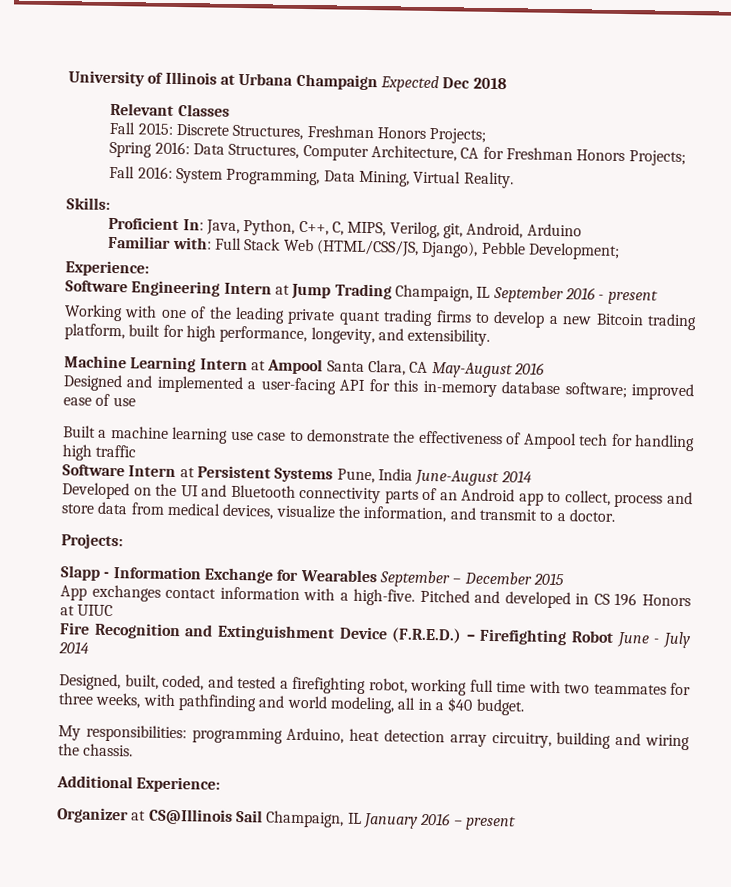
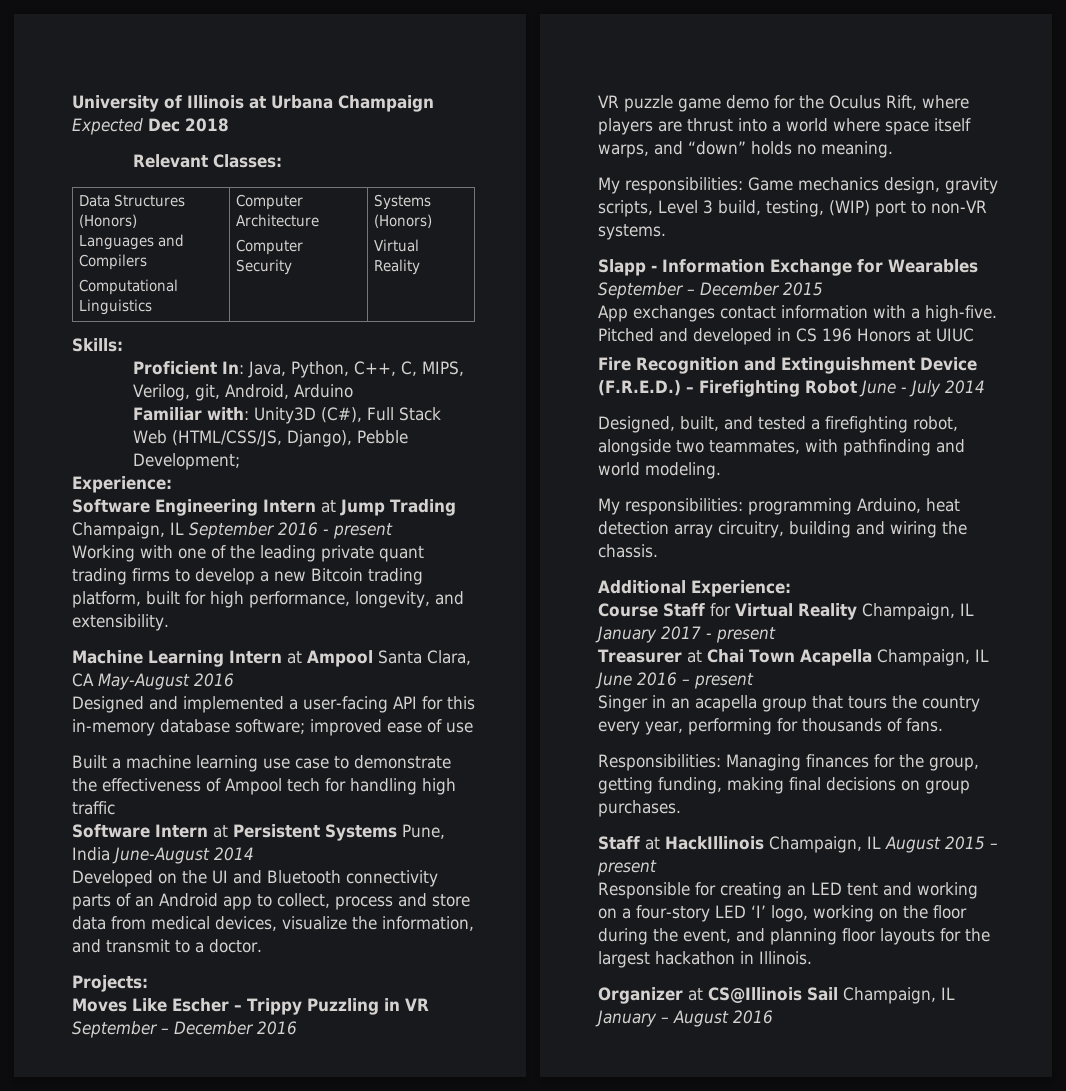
[177,104,230,117] [109,121,487,144] [109,141,686,166] [109,165,514,189] Classes // Fall 2015: Discrete Structures, Freshman Honors Projects; // Spring 2016: Data Structures, Computer Architecture, CA for Freshman Honors Projects; // Fall 2016: System Programming, Data Mining, Virtual Reality. -> [213,154,283,168] [78,194,185,207] [78,214,137,228] [78,234,184,250] [78,254,147,270] [78,279,178,295] [78,299,152,315] [235,194,303,210] [235,214,319,227] [235,239,303,255] [235,259,292,275] [373,194,431,210] [373,214,432,228] [373,239,419,252] [373,259,420,275] Classes: // Data Structures (Honors) // Languages and Compilers // Computational Linguistics | Computer Architecture // Computer Security | Systems (Honors) // Virtual Reality
(212, 243) none -> [254,407,363,424] Unity3D (C#),
(123, 541) none -> [72,998,429,1015] [72,1021,297,1038] [598,95,969,112] [598,118,971,135] [598,141,893,158] [598,177,998,194] [598,200,987,217] [598,224,666,240] // Moves Like Escher – Trippy Puzzling in VR September – December 2016 // VR puzzle game demo for the Oculus Rift, where players are thrust into a world where space itself warps, and “down” holds no meaning. // My responsibilities: Game mechanics design, gravity scripts, Level 3 build, testing, (WIP) port to non-VR systems.
[162,674,204,691] coded, -> (719, 423) none
[410,678,691,696] [58,692,524,716] working full time with two teammates for three weeks, with pathfinding and world modeling, all in a $40 budget. -> [598,439,965,456] [598,462,721,479] alongside two teammates, with pathfinding and world modeling.
(221, 784) none -> [598,603,974,620] [595,626,776,643] [598,649,989,666] [595,672,754,689] [598,695,980,712] [598,718,943,735] [598,754,979,771] [598,777,970,794] [598,800,681,817] [598,836,998,853] [597,860,657,876] [598,882,978,899] [598,905,967,922] [598,928,990,945] [598,951,812,968] // Course Staff for Virtual Reality Champaign, IL January 2017 - present // Treasurer at Chai Town Acapella Champaign, IL June 2016 – present // Singer in an acapella group that tours the country every year, performing for thousands of fans. // Responsibilities: Managing finances for the group, getting funding, making final decisions on group purchases. // Staff at HackIllinois Champaign, IL August 2015 – present // Responsible for creating an LED tent and working on a four-story LED ‘I’ logo, working on the floor during the event, and planning floor layouts for the largest hackathon in Illinois.
[420,812,516,831] 2016 – present -> [661,1010,773,1027] – August 2016

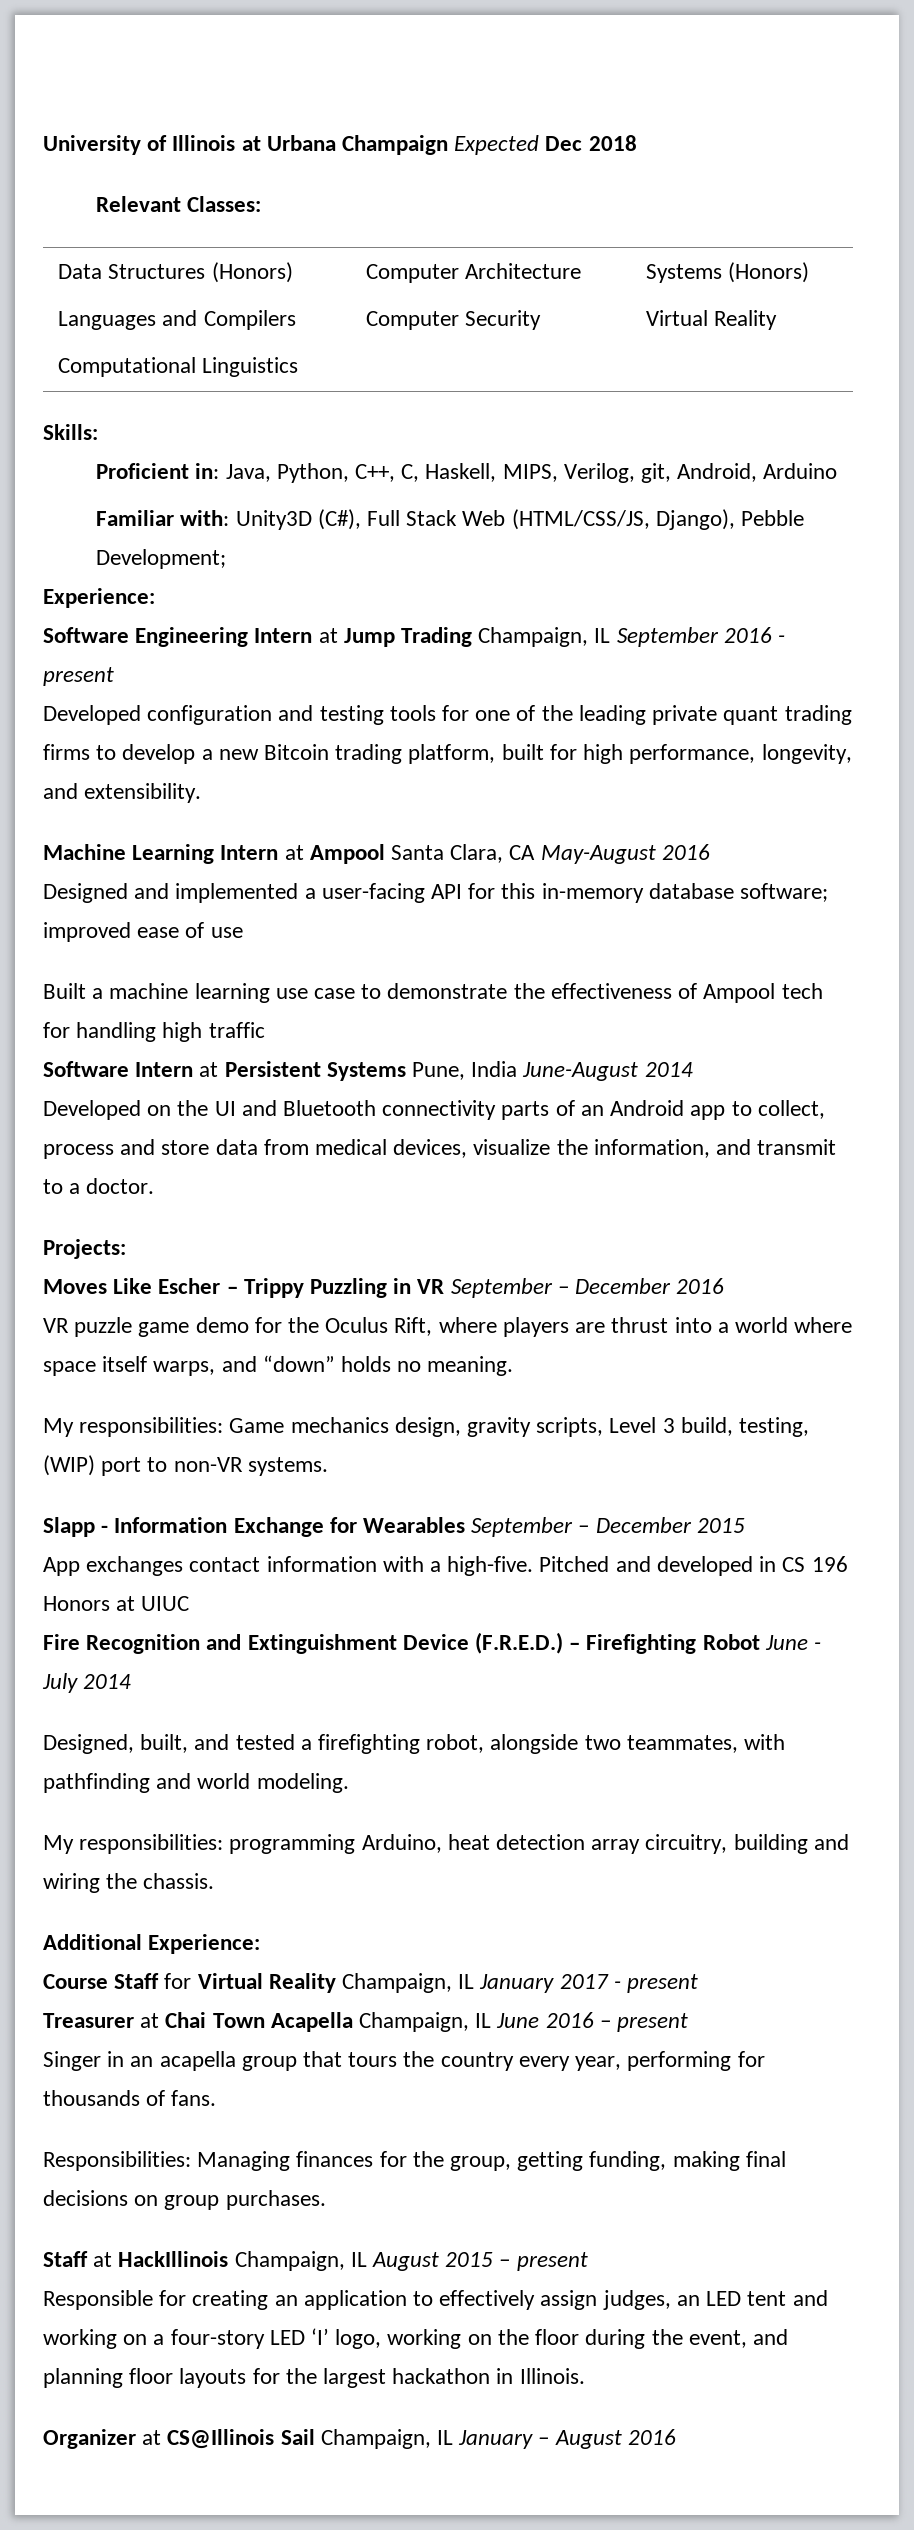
[222,361,245,374] In: -> [195,463,220,479] in:
(418, 368) none -> [425,463,497,482] Haskell,
[72,545,173,562] Working with -> [43,705,470,725] Developed configuration and testing tools for
(806, 890) none -> [303,2290,700,2310] application to effectively assign judges, an

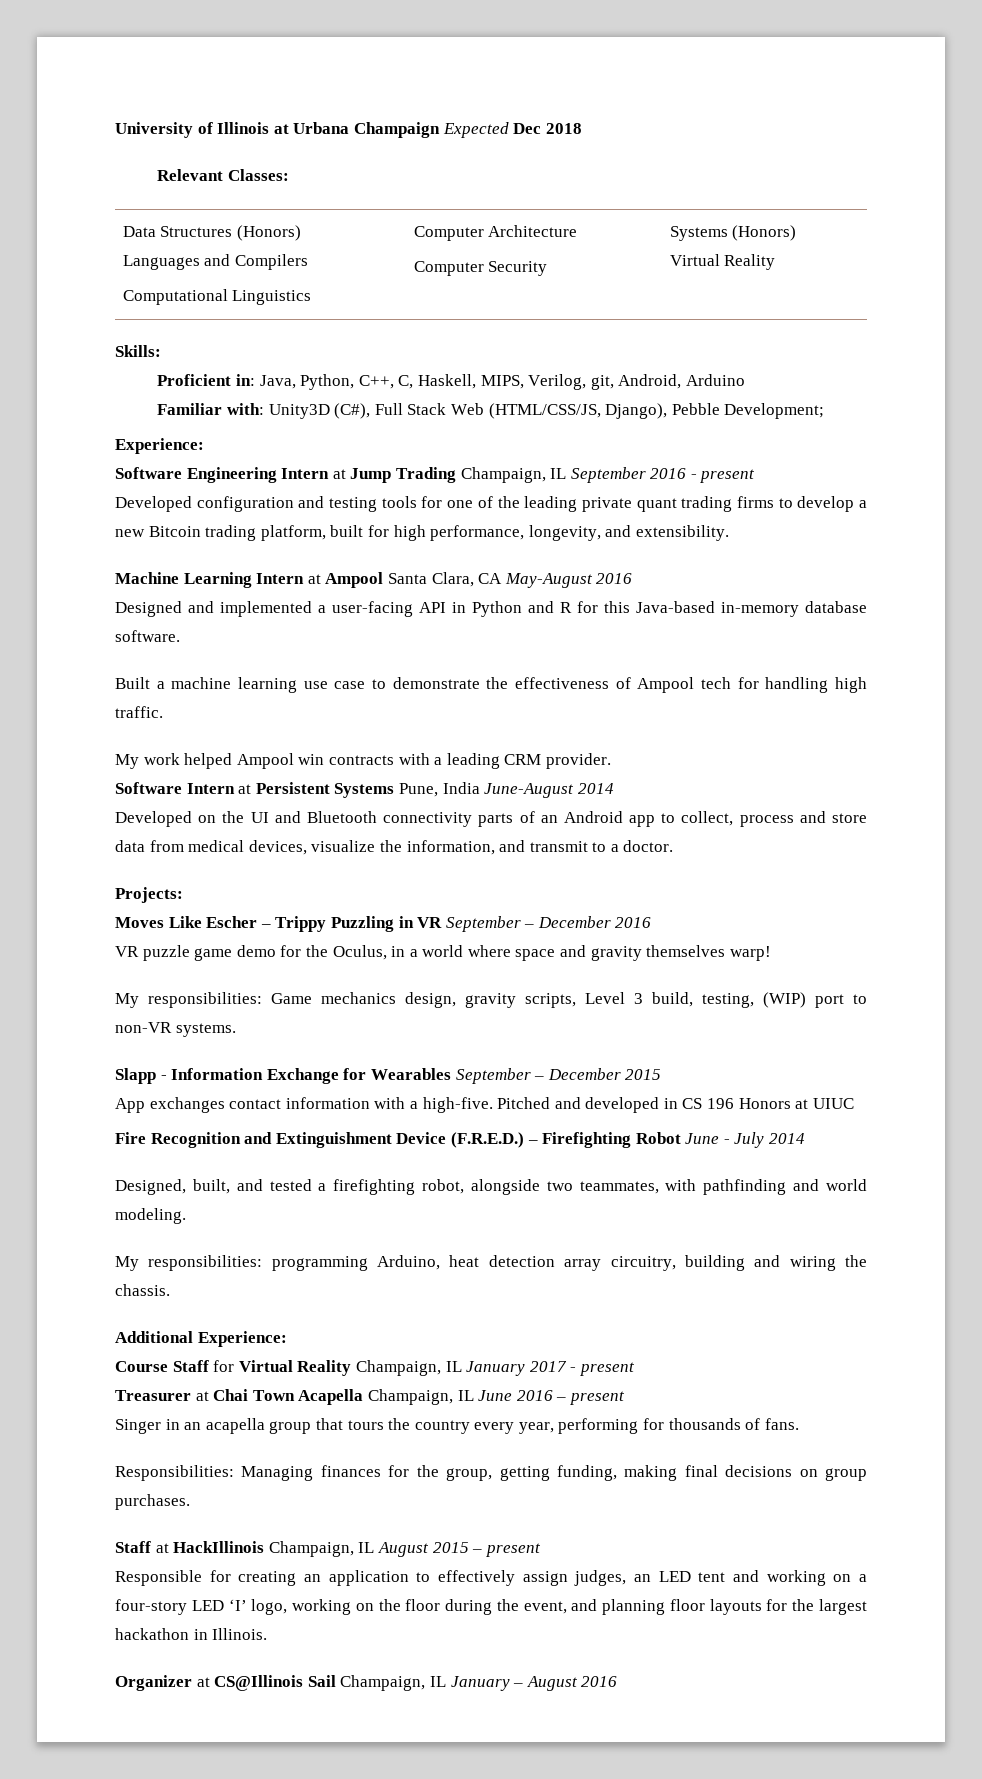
(463, 891) none -> [452,601,572,617] in Python and R
(536, 891) none -> [636,601,715,613] Java-based
[740,883,829,902] [43,922,243,942] software; improved ease of use -> [115,630,180,642] software.
[208,1022,265,1038] traffic -> [115,706,163,718] [115,753,611,769] traffic. // My work helped Ampool win contracts with a leading CRM provider.
[325,1317,853,1337] [43,1355,514,1376] Oculus Rift, where players are thrust into a world where space itself warps, and “down” holds no meaning. -> [332,945,771,961] Oculus, in a world where space and gravity themselves warp!

